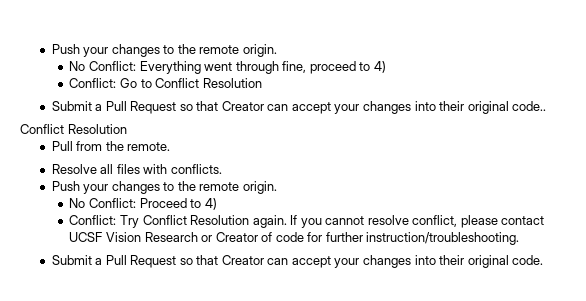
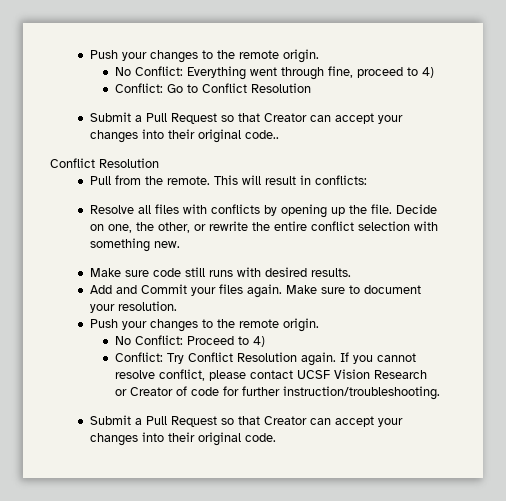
(171, 146) none -> [213,175,367,185] This will result in conflicts:
[170,164,222,174] conflicts. -> [210,204,437,218] [89,221,438,233] [89,238,180,252] [89,267,351,277] [89,284,421,298] [89,301,177,313] conflicts by opening up the file. Decide on one, the other, or rewrite the entire conflict selection with something new. // Make sure code still runs with desired results. // Add and Commit your files again. Make sure to document your resolution.

